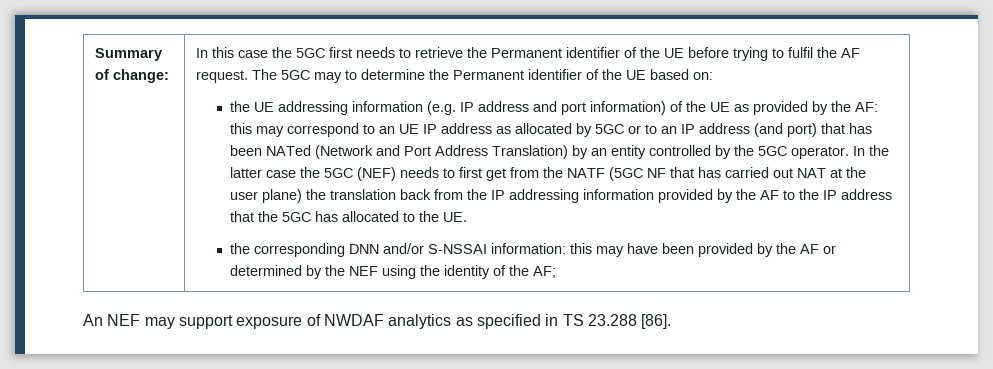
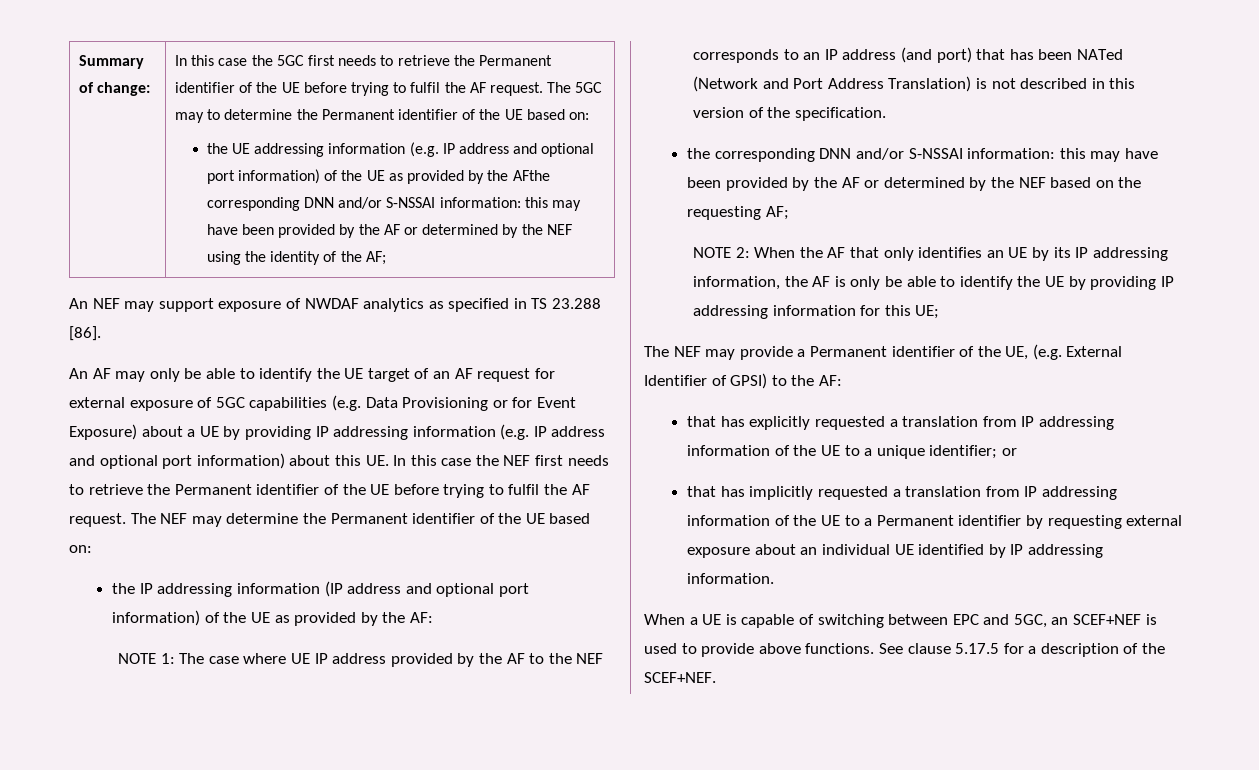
[561,101,879,115] [230,123,873,137] [230,145,890,159] [230,167,867,181] [230,189,893,203] [230,211,468,222] [230,243,251,254] port information) of the UE as provided by the AF: this may correspond to an UE IP address as allocated by 5GC or to an IP address (and port) that has been NATed (Network and Port Address Translation) by an entity controlled by the 5GC operator. In the latter case the 5GC (NEF) needs to first get from the NATF (5GC NF that has carried out NAT at the user plane) the translation back from the IP addressing information provided by the AF to the IP address that the 5GC has allocated to the UE. // the -> [541,143,595,157] [206,169,550,184] optional port information) of the UE as provided by the AFthe
(672, 321) none -> [69,368,555,382] [69,395,576,411] [69,424,606,440] [69,453,609,469] [69,484,590,498] [69,513,591,527] [69,545,92,553] [112,581,529,597] [112,610,433,626] [118,653,604,667] [693,47,1123,63] [693,76,1136,92] [693,107,886,121] [687,148,1158,162] [687,177,1142,191] [687,206,789,220] [693,247,1168,261] [693,276,1174,290] [693,305,940,319] [644,344,1123,360] [644,373,842,389] [687,416,1114,430] [687,445,1017,459] [687,486,1117,500] [687,515,1183,529] [687,544,1103,558] [687,573,775,584] [644,614,1157,628] [644,643,1166,657] [644,672,716,683] // An AF may only be able to identify the UE target of an AF request for external exposure of 5GC capabilities (e.g. Data Provisioning or for Event Exposure) about a UE by providing IP addressing information (e.g. IP address and optional port information) about this UE. In this case the NEF first needs to retrieve the Permanent identifier of the UE before trying to fulfil the AF request. The NEF may determine the Permanent identifier of the UE based on: // the IP addressing information (IP address and optional port information) of the UE as provided by the AF: // NOTE 1: The case where UE IP address provided by the AF to the NEF corresponds to an IP address (and port) that has been NATed (Network and Port Address Translation) is not described in this version of the specification. // the corresponding DNN and/or S-NSSAI information: this may have been provided by the AF or determined by the NEF based on the requesting AF; // NOTE 2: When the AF that only identifies an UE by its IP addressing information, the AF is only be able to identify the UE by providing IP addressing information for this UE; // The NEF may provide a Permanent identifier of the UE, (e.g. External Identifier of GPSI) to the AF: // that has explicitly requested a translation from IP addressing information of the UE to a unique identifier; or // that has implicitly requested a translation from IP addressing information of the UE to a Permanent identifier by requesting external exposure about an individual UE identified by IP addressing information. // When a UE is capable of switching between EPC and 5GC, an SCEF+NEF is used to provide above functions. See clause 5.17.5 for a description of the SCEF+NEF.

